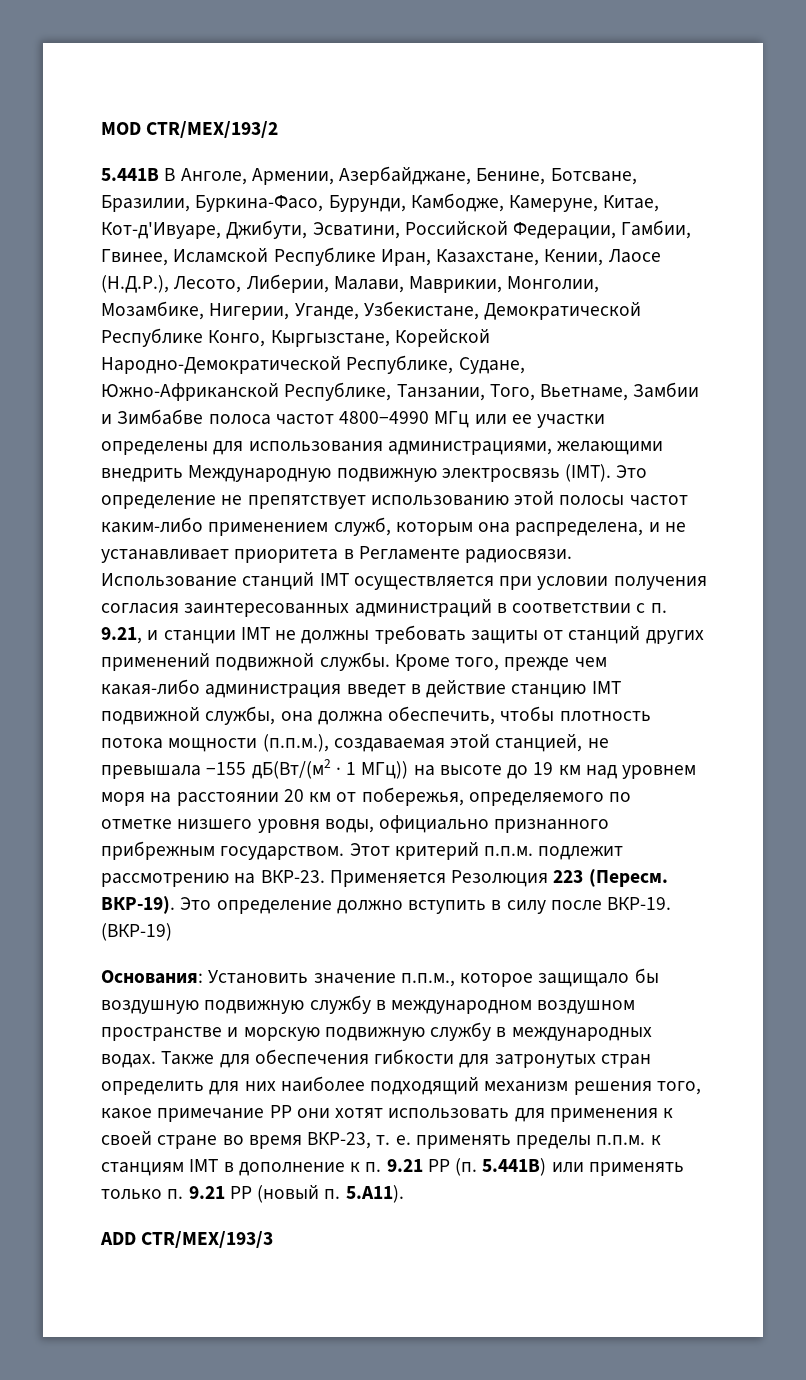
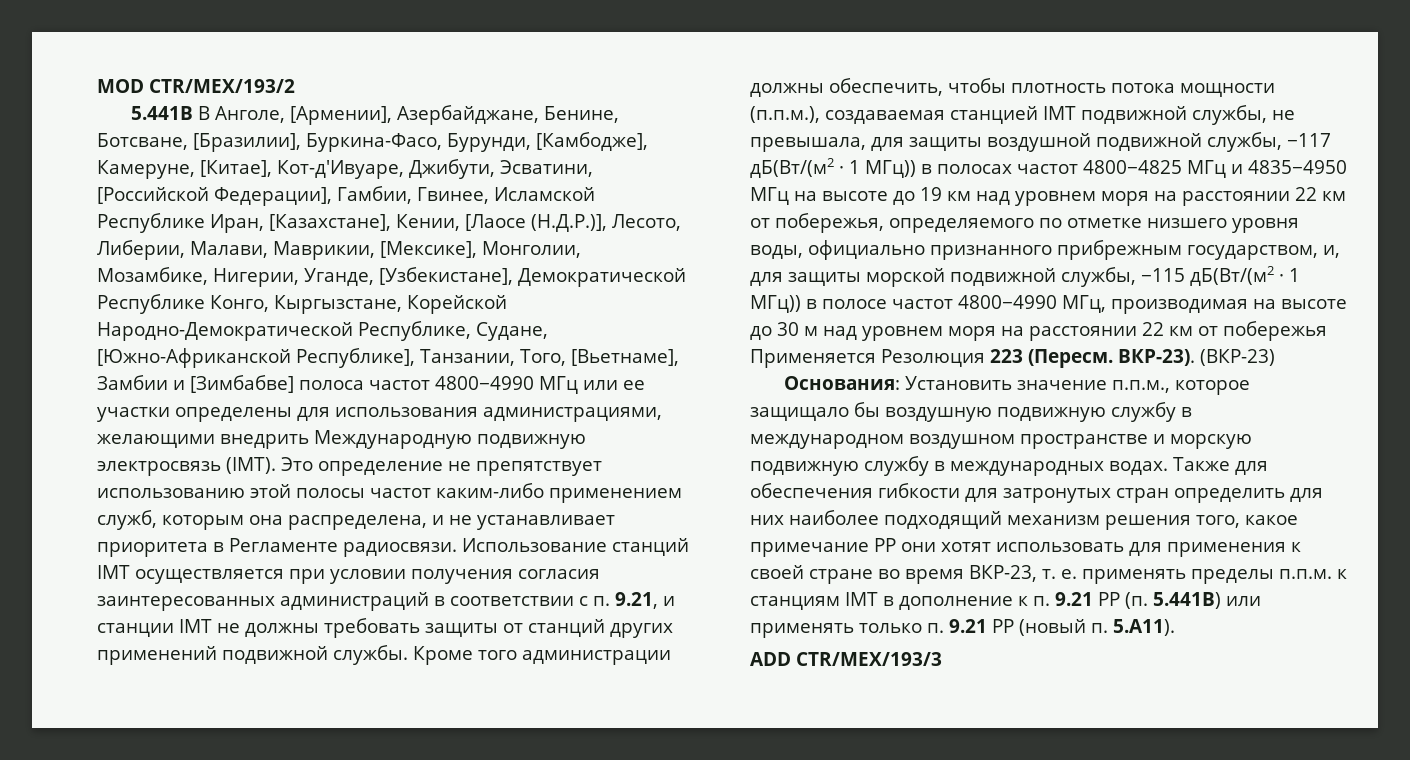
[251,168,334,185] Армении, -> [289,106,392,125] [Армении],
[101,195,190,212] Бразилии, -> [193,133,301,152] [Бразилии],
[410,193,660,212] Камбодже, Камеруне, Китае, -> [536,132,648,151] [97,160,272,179] [Камбодже], Камеруне, [Китае],
[404,220,617,239] Российской Федерации, -> [97,187,332,206] [Российской Федерации],
[436,249,661,266] [101,275,169,293] Казахстане, Кении, Лаосе (Н.Д.Р.), -> [269,214,607,232] [Казахстане], Кении, [Лаосе (Н.Д.Р.)],
(503, 284) none -> [380,241,477,258] [Мексике],
[363,301,479,320] Узбекистане, -> [379,267,513,285] [Узбекистане],
[101,382,392,401] Южно-Африканской Республике, -> [97,348,415,368] [Южно-Африканской Республике],
[540,384,629,401] Вьетнаме, -> [571,349,679,366] [Вьетнаме],
[117,409,204,425] Зимбабве -> [190,375,294,393] [Зимбабве]
[455,657,607,671] [101,679,621,698] [101,706,383,725] того, прежде чем какая-либо администрация введет в действие станцию IMT подвижной службы, она должна -> [478,650,671,665] [750,83,824,97] того администрации должны
[450,733,609,752] [101,759,409,779] этой станцией, не превышала −155 дБ(Вт/(м2 · 1 МГц)) -> [950,105,1295,125] [750,132,1331,152] [750,158,1347,178] [750,187,789,205] станцией IMT подвижной службы, не превышала, для защиты воздушной подвижной службы, −117 дБ(Вт/(м2 · 1 МГц)) в полосах частот 4800−4825 МГц и 4835−4950 МГц
[283,789,304,802] 20 -> [1295,187,1317,201] 22
[220,841,624,860] [101,869,668,887] [101,896,672,914] [101,923,172,941] государством. Этот критерий п.п.м. подлежит рассмотрению на ВКР-23. Применяется Резолюция 223 (Пересм. ВКР-19). Это определение должно вступить в силу после ВКР-19. (ВКР-19) -> [1187,245,1340,260] [750,266,1300,287] [750,295,1347,314] [750,321,1327,341] [750,349,1275,368] государством, и, для защиты морской подвижной службы, −115 дБ(Вт/(м2 · 1 МГц)) в полосе частот 4800−4990 МГц, производимая на высоте до 30 м над уровнем моря на расстоянии 22 км от побережья Применяется Резолюция 223 (Пересм. ВКР-23). (ВКР-23)

